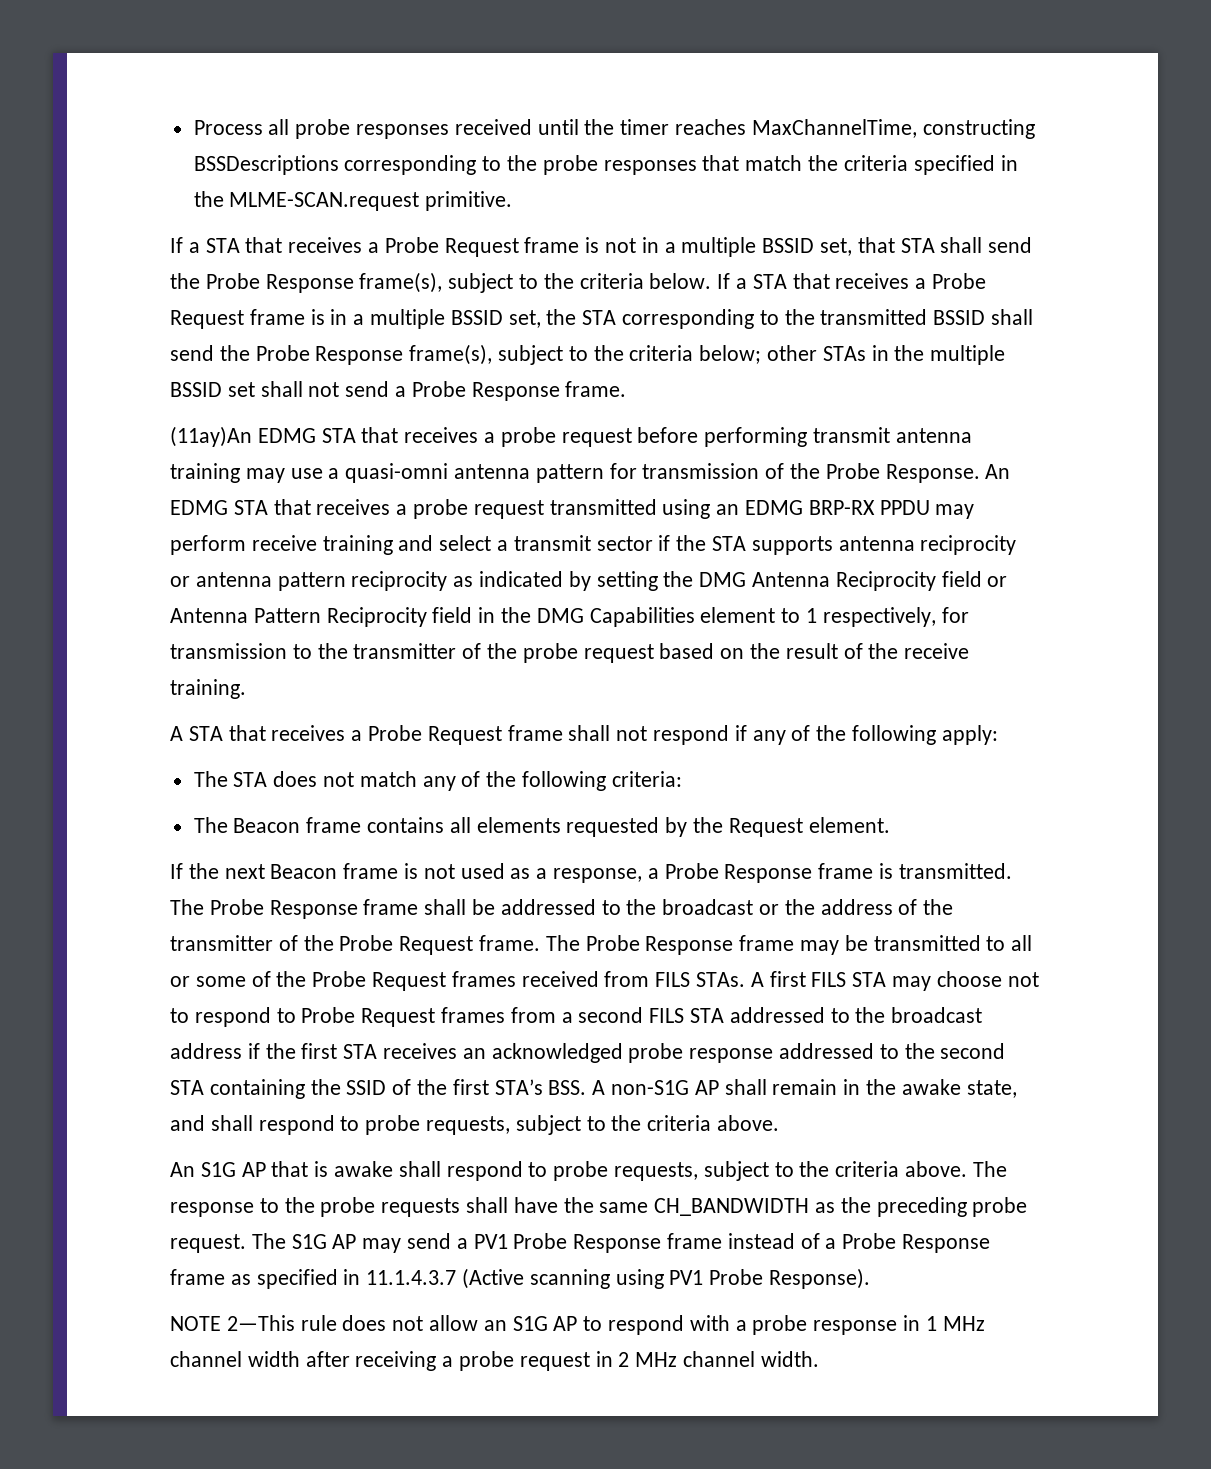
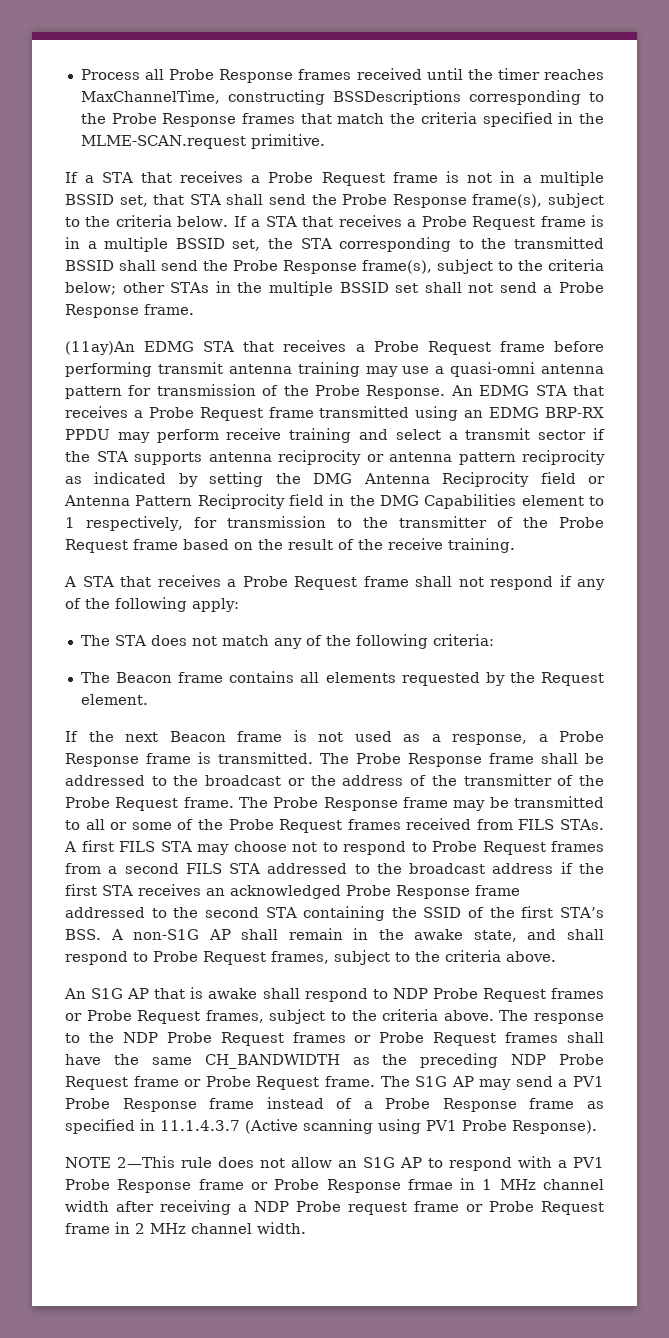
[295,119,450,139] probe responses -> [169,69,352,83] Probe Response frames
[542,155,697,175] probe responses -> [111,113,296,127] Probe Response frames
[500,427,632,447] probe request -> [373,341,545,355] Probe Request frame
[413,499,544,519] probe request -> [148,407,314,421] Probe Request frame
[522,643,654,663] probe request -> [558,517,604,528] [65,539,178,553] Probe Request frame
[628,1043,774,1063] probe response -> [346,885,520,899] Probe Response frame
[365,1115,511,1135] probe requests, -> [153,951,329,965] Probe Request frames,
[553,1161,699,1181] probe requests, -> [392,988,604,1002] [65,1010,264,1024] NDP Probe Request frames or Probe Request frames,
[320,1197,461,1217] probe requests -> [122,1032,559,1046] NDP Probe Request frames or Probe Request frames
[972,1197,1028,1217] [170,1234,246,1253] probe request. -> [511,1054,604,1065] [65,1076,375,1090] NDP Probe Request frame or Probe Request frame.
[752,1315,898,1335] probe response -> [573,1157,604,1168] [65,1179,453,1193] PV1 Probe Response frame or Probe Response frmae
[459,1351,590,1371] probe request -> [254,1201,604,1215] [65,1223,110,1234] NDP Probe request frame or Probe Request frame

